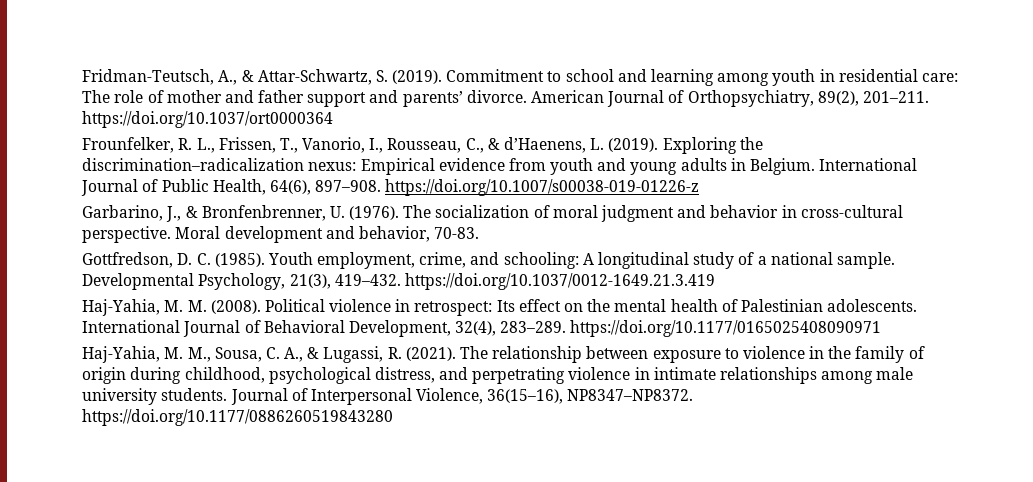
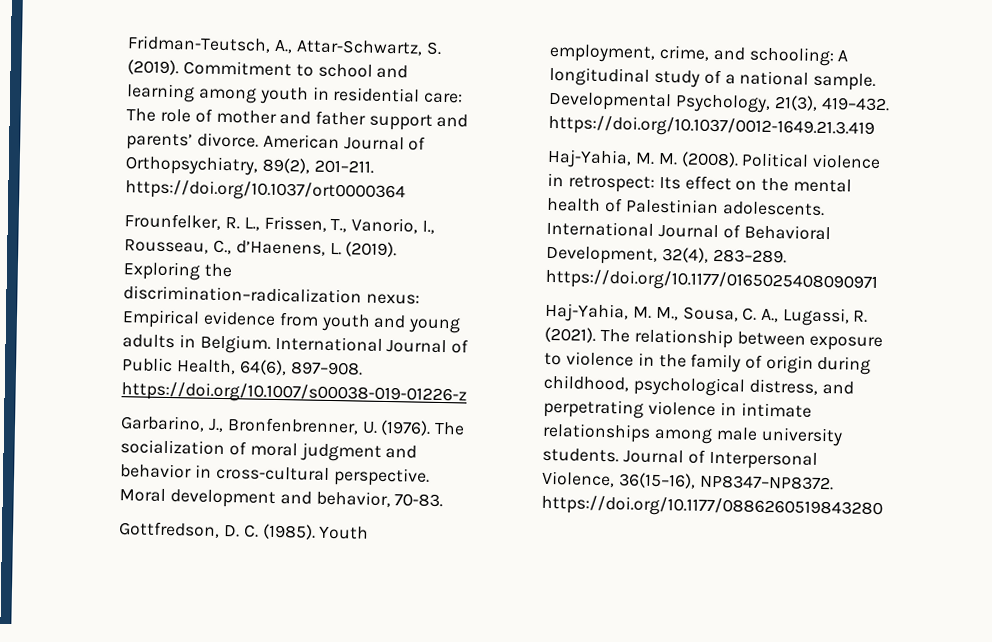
[241,70,254,82] & -> (294, 46) none
[487,138,500,150] & -> (233, 247) none
[185,206,198,218] & -> (225, 425) none
[307,347,320,359] & -> (779, 315) none

